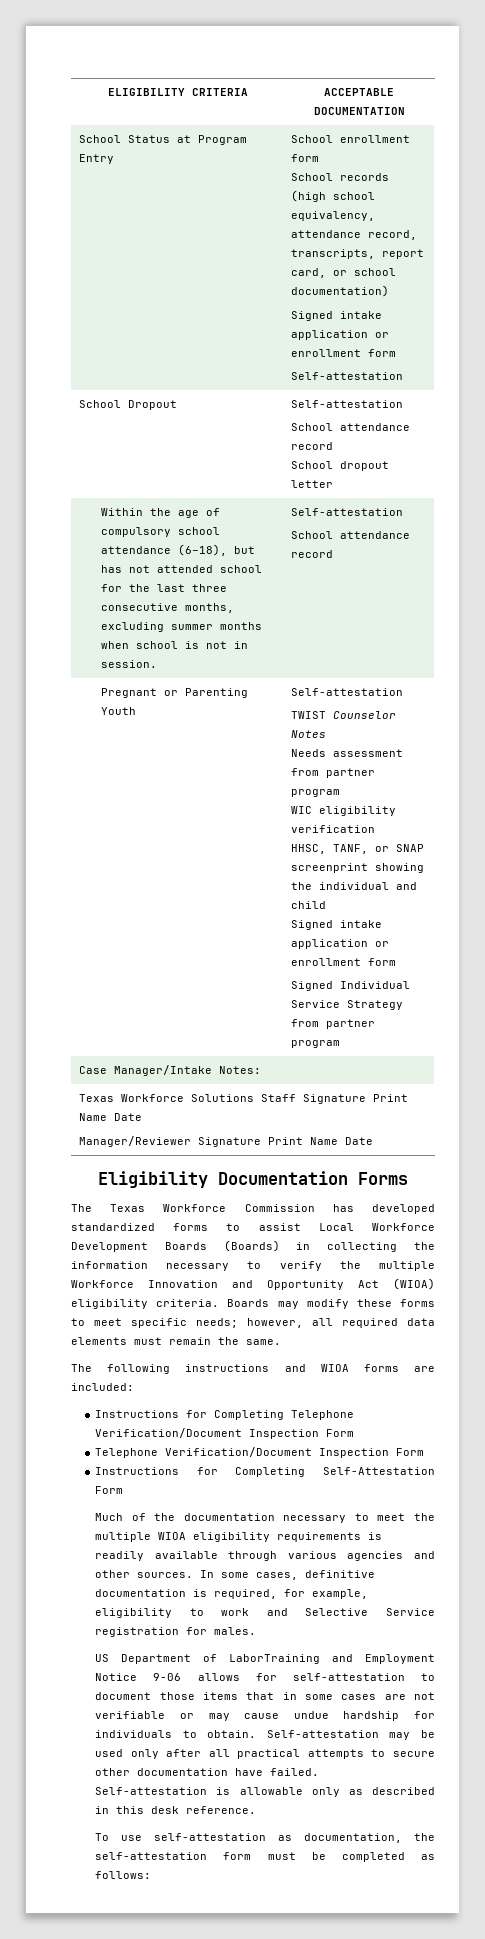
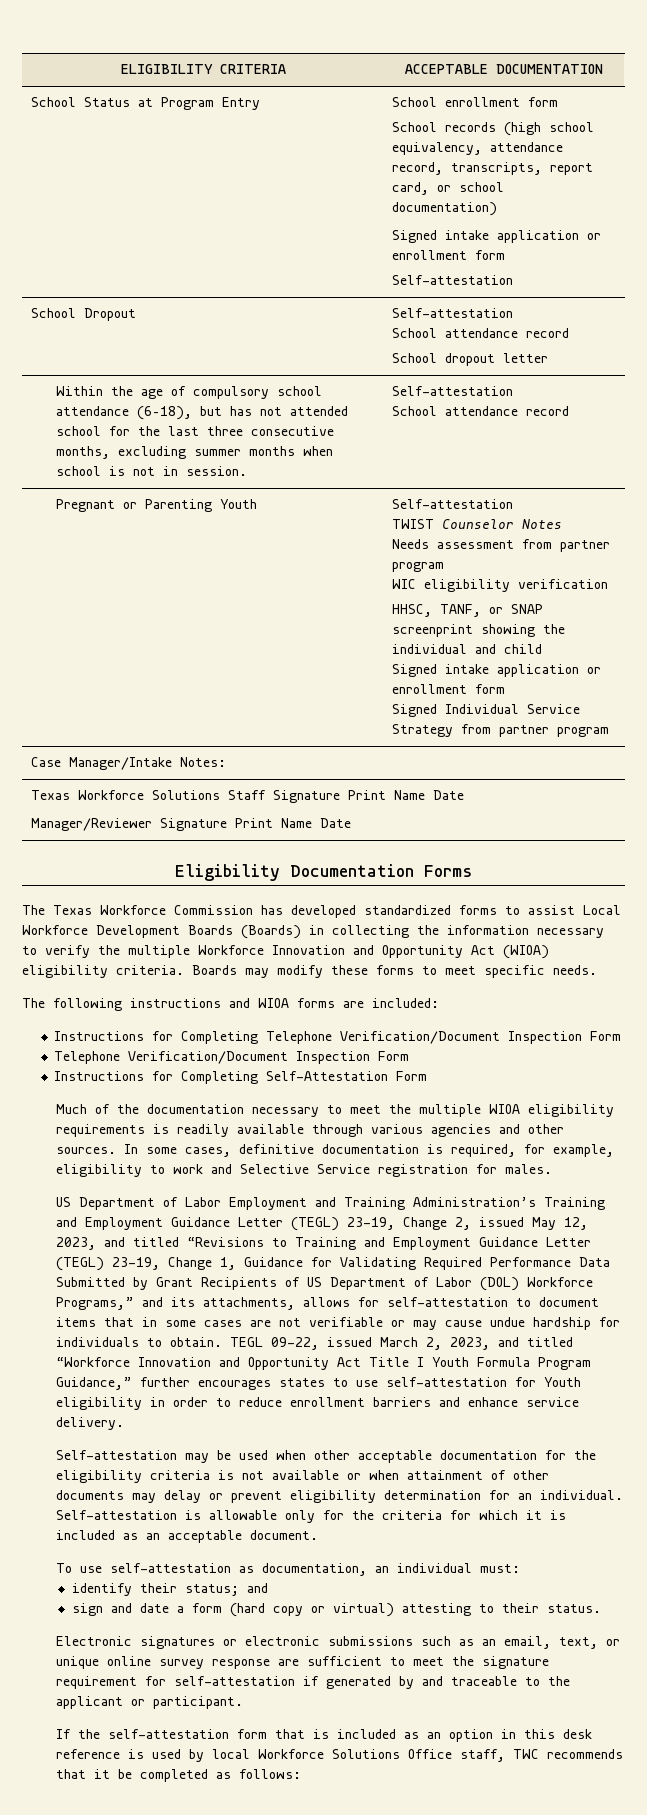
[196,1318,435,1328] [71,1337,281,1345] needs; however, all required data elements must remain the same. -> [553,965,597,975] needs.
[229,1654,435,1664] [95,1673,182,1681] LaborTraining and Employment Notice 9-06 -> [185,1197,606,1210] [56,1217,589,1231] [56,1237,592,1250] [56,1257,611,1271] [56,1277,594,1291] [56,1297,296,1310] Labor Employment and Training Administration’s Training and Employment Guidance Letter (TEGL) 23-19, Change 2, issued May 12, 2023, and titled “Revisions to Training and Employment Guidance Letter (TEGL) 23-19, Change 1, Guidance for Validating Required Performance Data Submitted by Grant Recipients of US Department of Labor (DOL) Workforce Programs,” and its attachments,
[159,1692,195,1700] those -> (600, 1302) none
[266,1730,435,1740] [95,1749,435,1759] [95,1768,320,1776] [95,1787,435,1797] [95,1806,257,1814] Self-attestation may be used only after all practical attempts to secure other documentation have failed. Self-attestation is allowable only as described in this desk reference. -> [230,1337,574,1350] [56,1357,592,1370] [56,1377,582,1390] [56,1397,580,1410] [56,1417,125,1430] [56,1450,597,1463] [56,1470,550,1483] [56,1490,624,1503] [56,1510,567,1523] [56,1530,319,1543] TEGL 09-22, issued March 2, 2023, and titled “Workforce Innovation and Opportunity Act Title I Youth Formula Program Guidance,” further encourages states to use self-attestation for Youth eligibility in order to reduce enrollment barriers and enhance service delivery. // Self-attestation may be used when other acceptable documentation for the eligibility criteria is not available or when attainment of other documents may delay or prevent eligibility determination for an individual. Self-attestation is allowable only for the criteria for which it is included as an acceptable document.
[414,1833,435,1841] [95,1852,296,1860] the self-attestation form must -> [375,1563,521,1573] [71,1583,268,1596] [71,1603,601,1617] [56,1636,621,1649] [56,1656,550,1669] [56,1676,571,1689] [56,1696,244,1709] [56,1729,593,1742] [56,1749,624,1762] [56,1769,111,1779] an individual must: // identify their status; and // sign and date a form (hard copy or virtual) attesting to their status. // Electronic signatures or electronic submissions such as an email, text, or unique online survey response are sufficient to meet the signature requirement for self-attestation if generated by and traceable to the applicant or participant. // If the self-attestation form that is included as an option in this desk reference is used by local Workforce Solutions Office staff, TWC recommends that it

